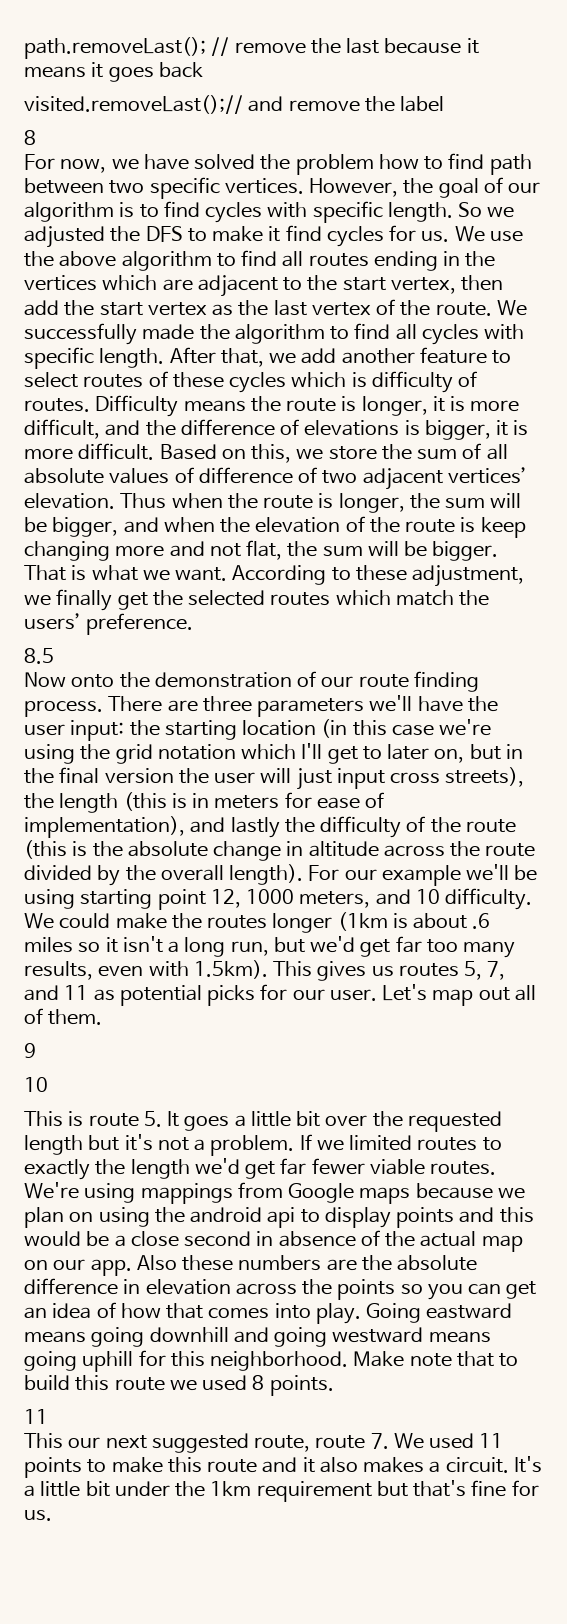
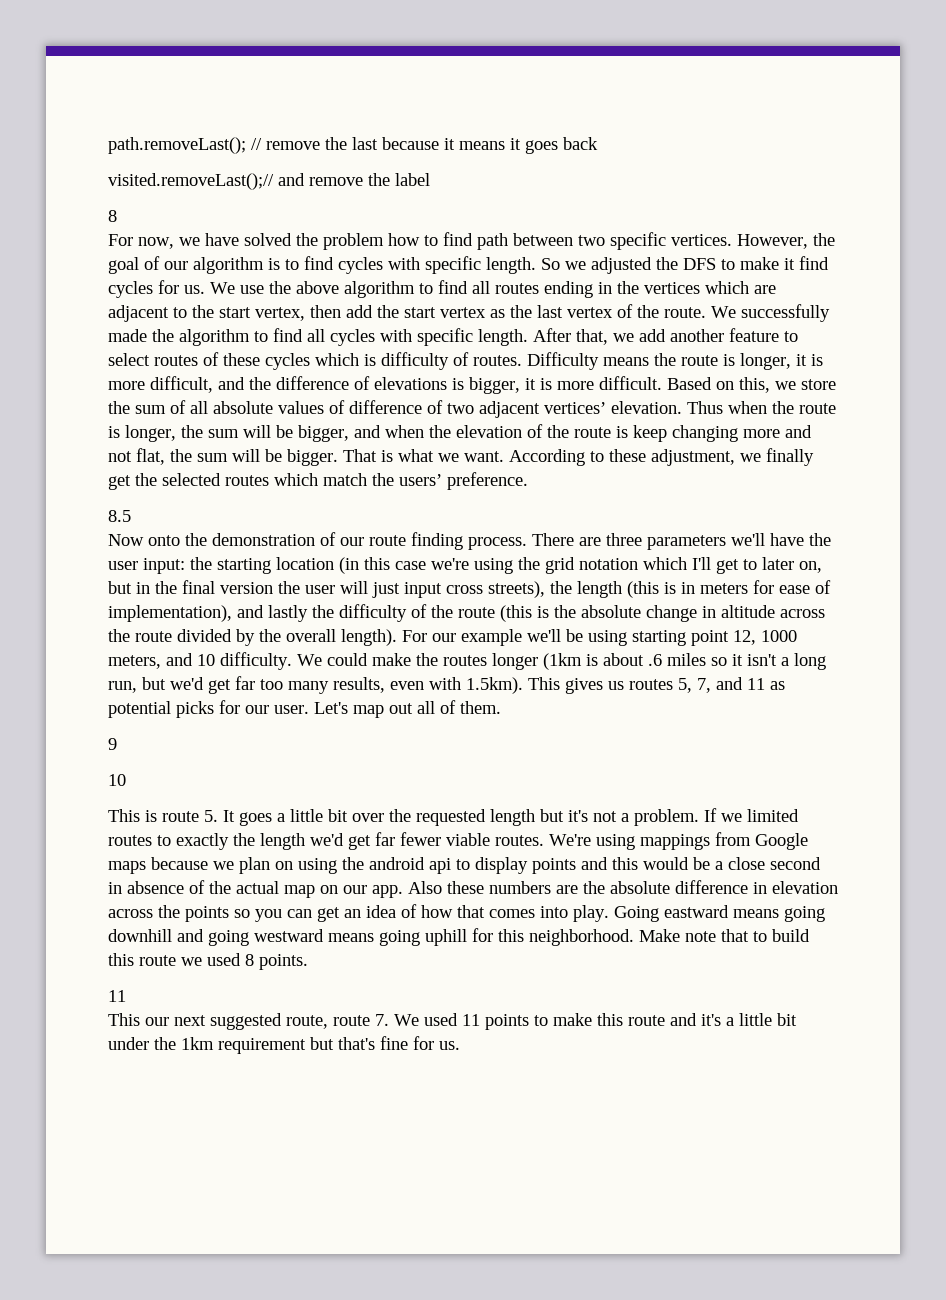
[302,1456,542,1473] it also makes a circuit. It's -> [701,1014,721,1026] it's

